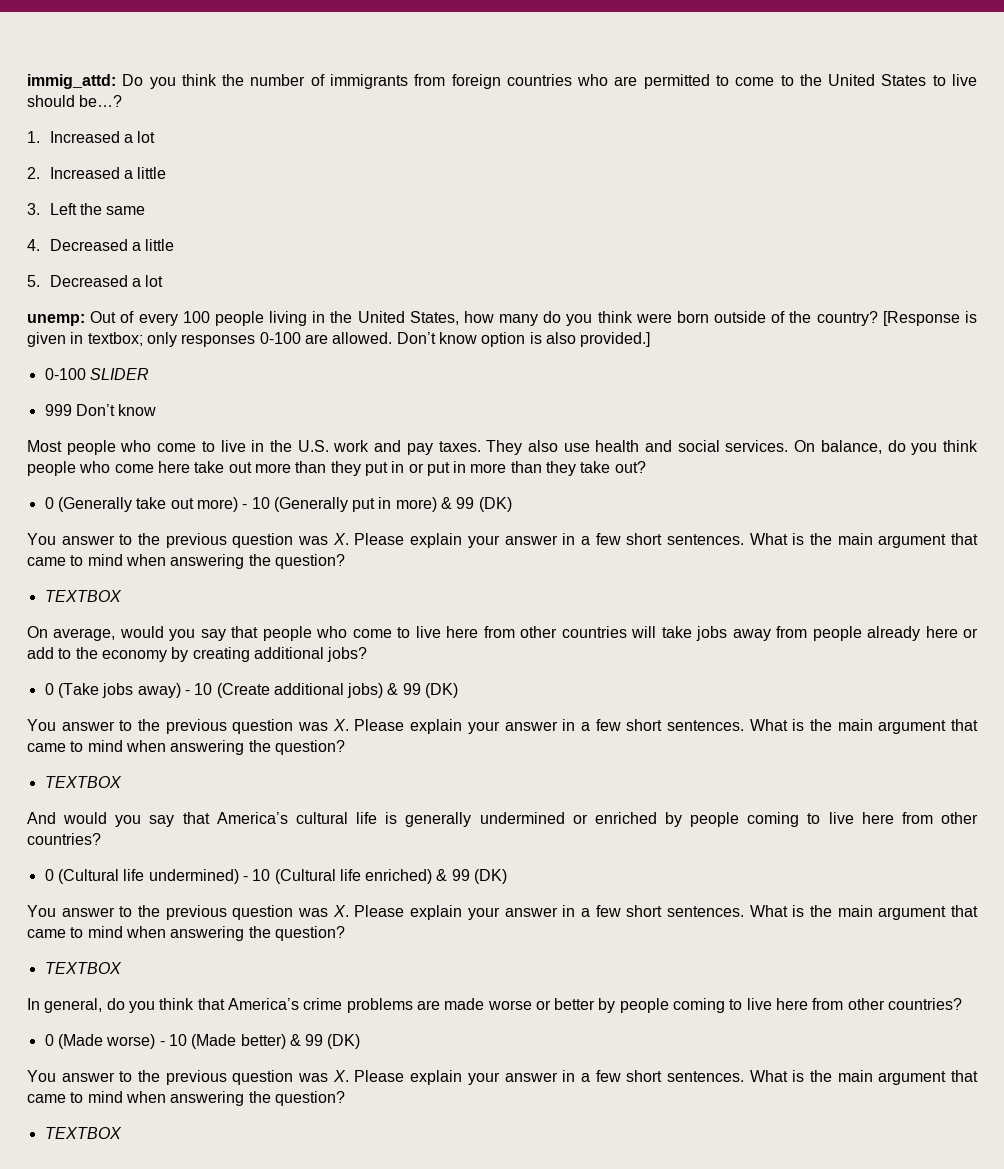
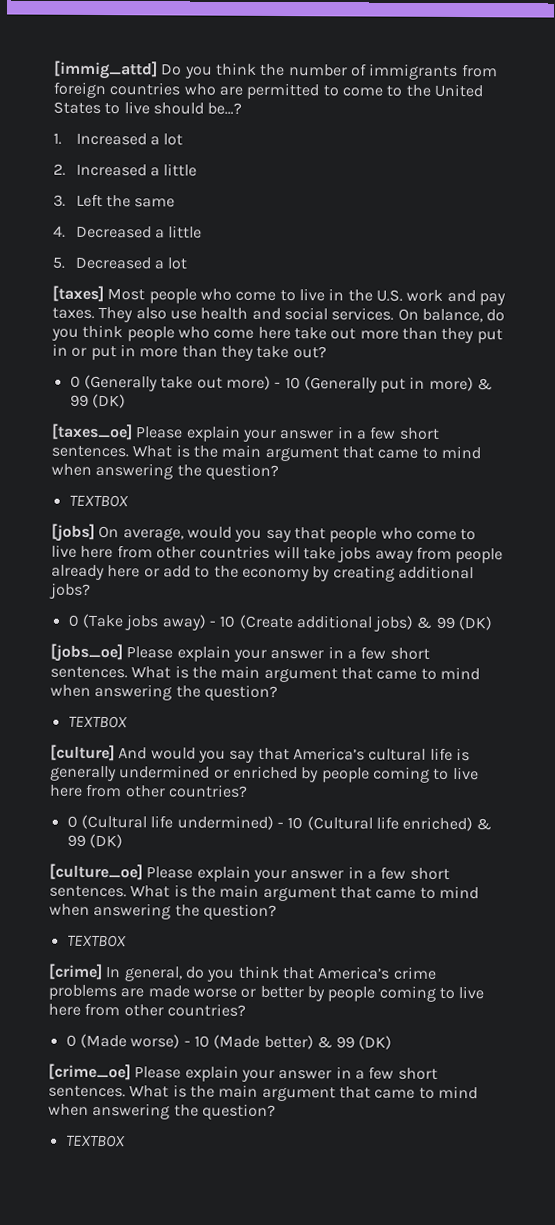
[27,74,116,89] immig_attd: -> [53,60,158,80] [immig_attd]
[27,311,977,326] [27,332,651,347] [44,368,149,380] [44,404,157,416] unemp: Out of every 100 people living in the United States, how many do you think were born outside of the country? [Response is given in textbox; only responses 0-100 are allowed. Don’t know option is also provided.] // 0-100 SLIDER // 999 Don’t know // -> [52,285,104,303] [taxes]
[27,533,349,548] You answer to the previous question was X. -> [51,423,133,441] [taxes_oe]
(122, 596) none -> [51,523,95,542] [jobs]
[27,719,349,734] You answer to the previous question was X. -> [50,643,123,663] [jobs_oe]
(122, 782) none -> [50,744,115,762] [culture]
[27,905,349,920] You answer to the previous question was X. -> [49,863,143,881] [culture_oe]
(122, 968) none -> [48,963,103,981] [crime]
[27,1070,349,1085] You answer to the previous question was X. -> [48,1063,131,1081] [crime_oe]

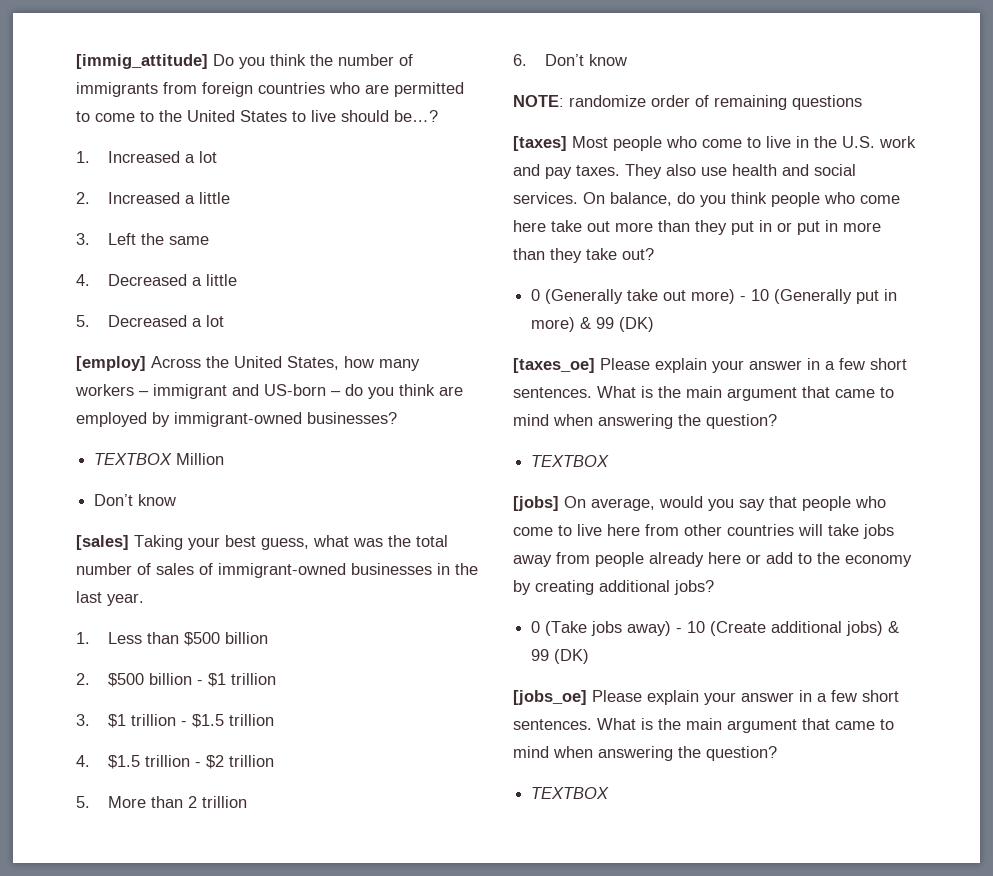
[53,60,158,80] [immig_attd] -> [76,54,208,69] [immig_attitude]
(188, 263) none -> [76,356,420,371] [75,384,463,399] [76,412,397,427] [94,453,225,465] [94,494,177,506] [76,535,448,550] [76,563,478,578] [76,591,144,606] [76,632,269,646] [76,673,277,687] [76,714,275,728] [76,755,275,769] [76,796,248,808] [513,54,628,66] [513,95,862,110] // [employ] Across the United States, how many workers – immigrant and US-born – do you think are employed by immigrant-owned businesses? // TEXTBOX Million // Don’t know // [sales] Taking your best guess, what was the total number of sales of immigrant-owned businesses in the last year. // 1. Less than $500 billion // 2. $500 billion - $1 trillion // 3. $1 trillion - $1.5 trillion // 4. $1.5 trillion - $2 trillion // 5. More than 2 trillion // 6. Don’t know // NOTE: randomize order of remaining questions
[50,744,470,763] [50,765,479,783] [49,783,248,798] [66,814,493,832] [66,833,123,849] [49,863,450,883] [49,884,479,902] [49,902,277,920] [66,934,127,948] [48,963,437,982] [48,984,485,1002] [48,1002,246,1017] [65,1033,393,1050] [48,1063,438,1082] [48,1084,478,1102] [48,1102,276,1120] [65,1134,126,1148] // [culture] And would you say that America’s cultural life is generally undermined or enriched by people coming to live here from other countries? // 0 (Cultural life undermined) - 10 (Cultural life enriched) & 99 (DK) // [culture_oe] Please explain your answer in a few short sentences. What is the main argument that came to mind when answering the question? // TEXTBOX // [crime] In general, do you think that America’s crime problems are made worse or better by people coming to live here from other countries? // 0 (Made worse) - 10 (Made better) & 99 (DK) // [crime_oe] Please explain your answer in a few short sentences. What is the main argument that came to mind when answering the question? // TEXTBOX -> (610, 793) none

